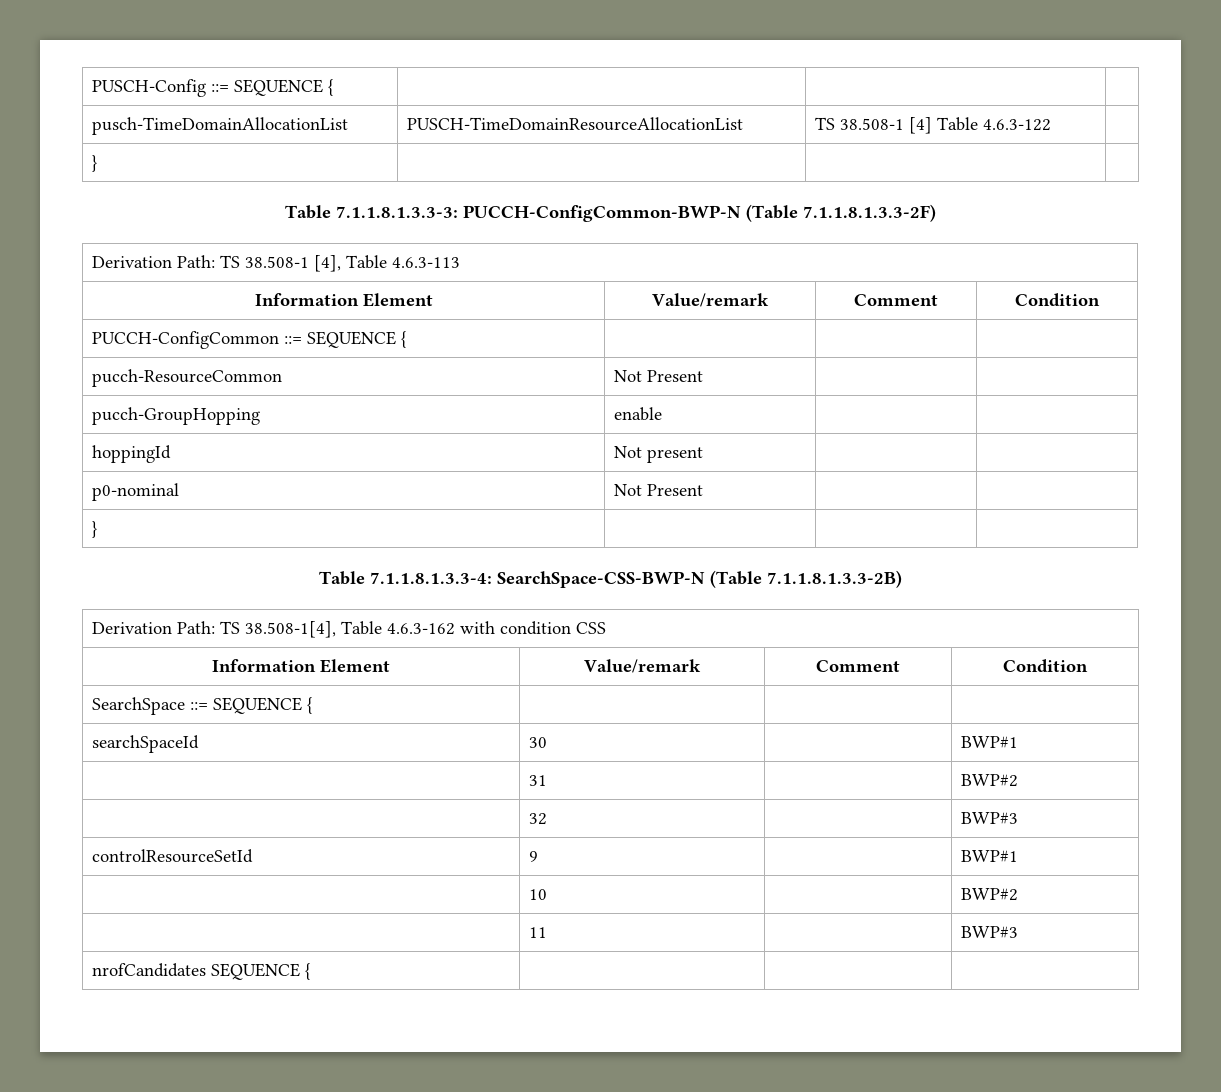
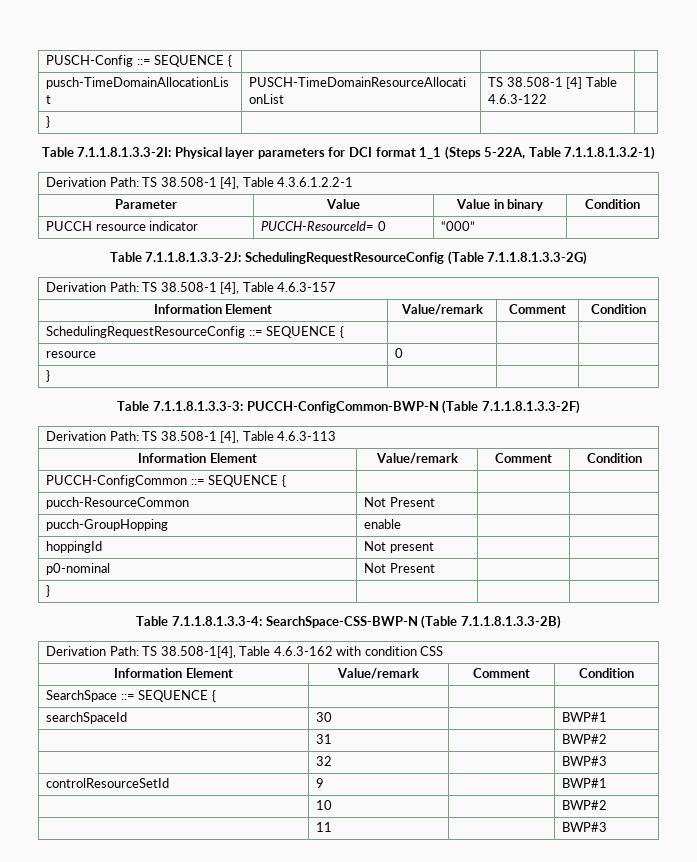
(97, 163) none -> [41,146,656,160] [46,177,354,189] [115,199,177,209] [326,199,360,209] [455,199,544,211] [585,199,640,209] [46,221,199,231] [261,221,386,231] [441,221,476,231] [109,251,588,265] [46,282,337,294] [153,304,273,314] [400,304,483,315] [509,304,566,314] [591,304,646,314] [46,326,344,338] [46,351,97,358] [395,348,404,358] [46,370,51,382] // Table 7.1.1.8.1.3.3-2I: Physical layer parameters for DCI format 1_1 (Steps 5-22A, Table 7.1.1.8.1.3.2-1) // Derivation Path: TS 38.508-1 [4], Table 4.3.6.1.2.2-1 // Parameter | Value | Value in binary | Condition // PUCCH resource indicator | PUCCH-ResourceId= 0 | “000” | // Table 7.1.1.8.1.3.3-2J: SchedulingRequestResourceConfig (Table 7.1.1.8.1.3.3-2G) // Derivation Path: TS 38.508-1 [4], Table 4.6.3-157 // Information Element | Value/remark | Comment | Condition // SchedulingRequestResourceConfig ::= SEQUENCE { | | | // resource | 0 | | // } | | |
[91,963,310,980] // nrofCandidates SEQUENCE { | | | -> (608, 827) none

